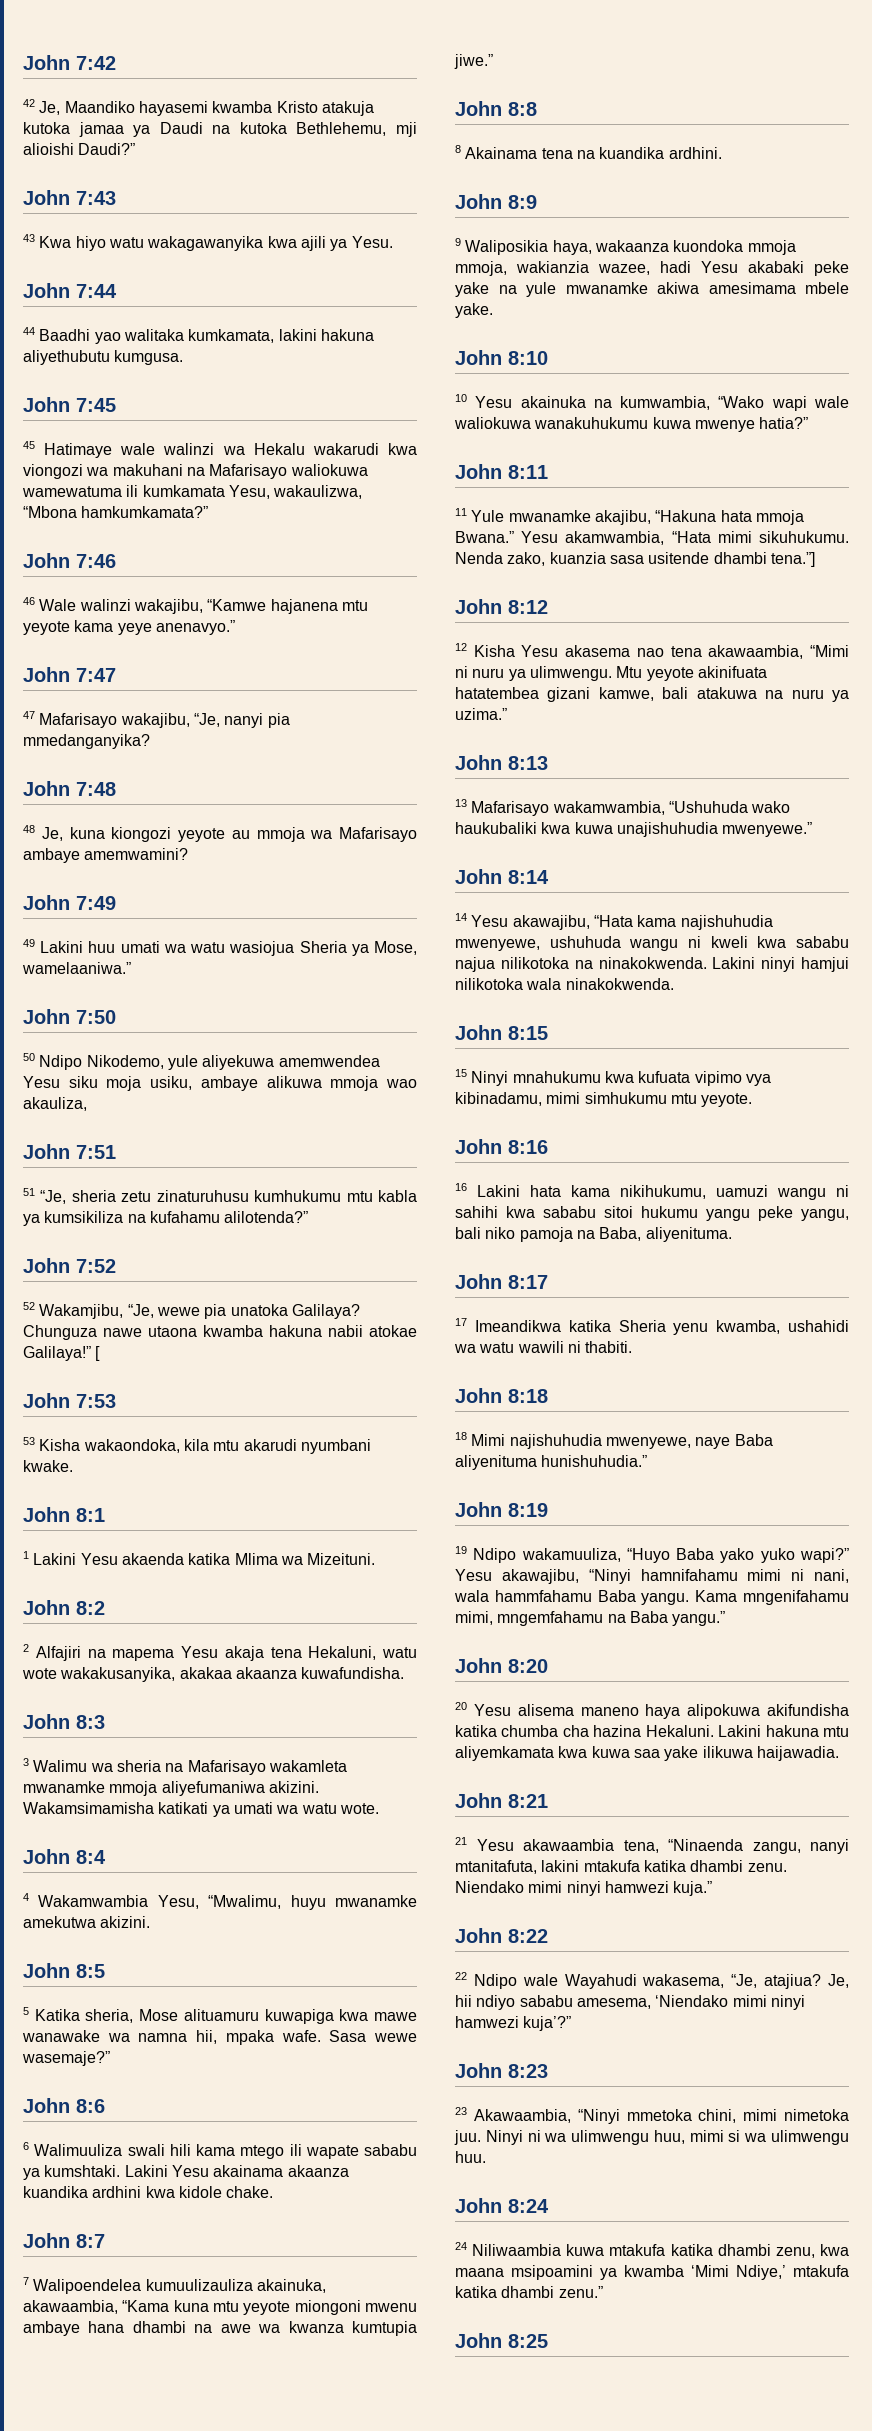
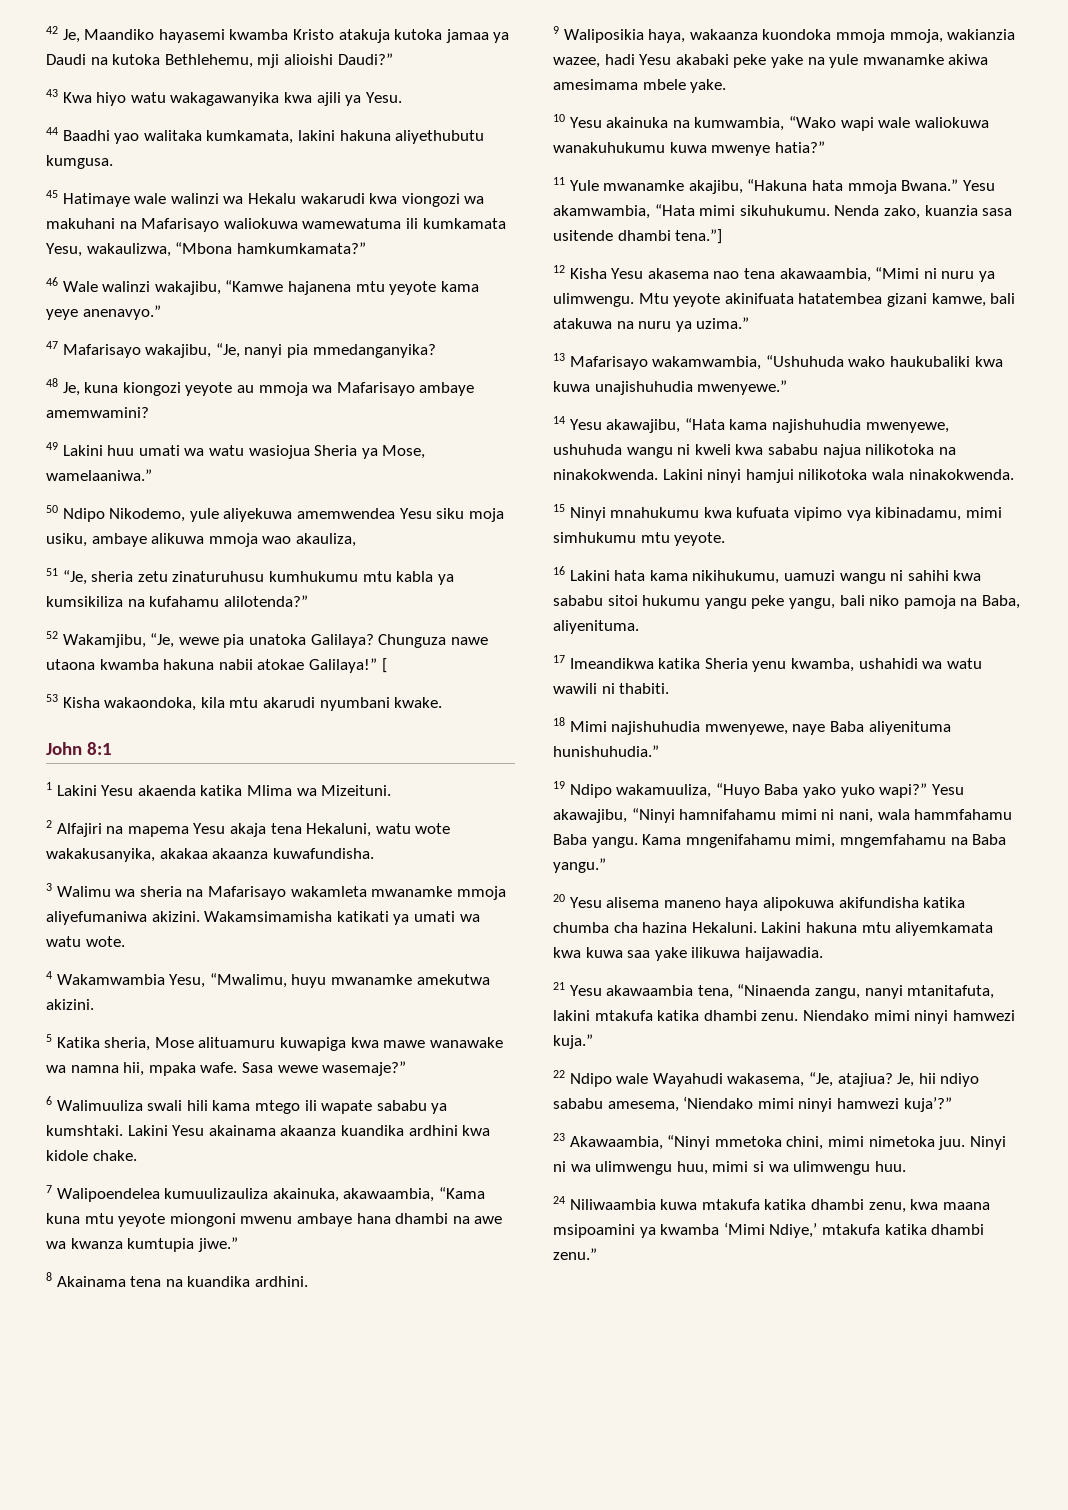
[23,55,116,70] John 7:42 // -> (46, 30) none
[23,190,116,205] // John 7:43 -> (393, 59) none
[23,283,117,298] // John 7:44 -> (402, 97) none
[23,397,116,412] // John 7:45 -> (113, 162) none
[23,553,116,568] // John 7:46 -> (366, 248) none
[23,667,116,682] // John 7:47 -> (161, 312) none
[23,781,116,796] // John 7:48 -> (436, 351) none
[23,895,116,910] // John 7:49 -> (149, 412) none
[23,1009,116,1024] // John 7:50 -> (152, 475) none
[23,1144,116,1159] // John 7:51 -> (356, 540) none
[23,1258,116,1273] // John 7:52 -> (308, 601) none
[23,1393,116,1408] // John 7:53 -> (387, 665) none
[23,1600,105,1615] // John 8:2 -> (392, 790) none
[23,1714,105,1729] // John 8:3 -> (374, 853) none
[23,1849,106,1864] // John 8:4 -> (125, 941) none
[23,1963,105,1978] // John 8:5 -> (94, 1004) none
[23,2098,105,2113] // John 8:6 -> (407, 1068) none
[23,2233,105,2248] // John 8:7 -> (137, 1155) none
[455,101,537,116] // John 8:8 -> (238, 1244) none
[455,194,537,209] // John 8:9 -> (308, 1281) none
[455,350,548,365] // John 8:10 -> (727, 86) none
[455,464,548,479] // John 8:11 -> (825, 147) none
[455,599,548,614] // John 8:12 -> (723, 236) none
[455,755,548,770] // John 8:13 -> (750, 323) none
[455,869,549,884] // John 8:14 -> (788, 387) none
[455,1025,548,1040] // John 8:15 -> (1014, 474) none
[455,1139,548,1154] // John 8:16 -> (726, 539) none
[455,1274,548,1289] // John 8:17 -> (639, 627) none
[455,1388,548,1403] // John 8:18 -> (670, 688) none
[455,1502,548,1517] // John 8:19 -> (659, 751) none
[455,1658,548,1673] // John 8:20 -> (606, 865) none
[455,1793,548,1808] // John 8:21 -> (823, 954) none
[455,1928,548,1943] // John 8:22 -> (593, 1041) none
[455,2063,548,2078] // John 8:23 -> (952, 1104) none
[455,2198,549,2213] // John 8:24 -> (906, 1166) none
[455,2333,548,2348] // John 8:25 -> (597, 1254) none

